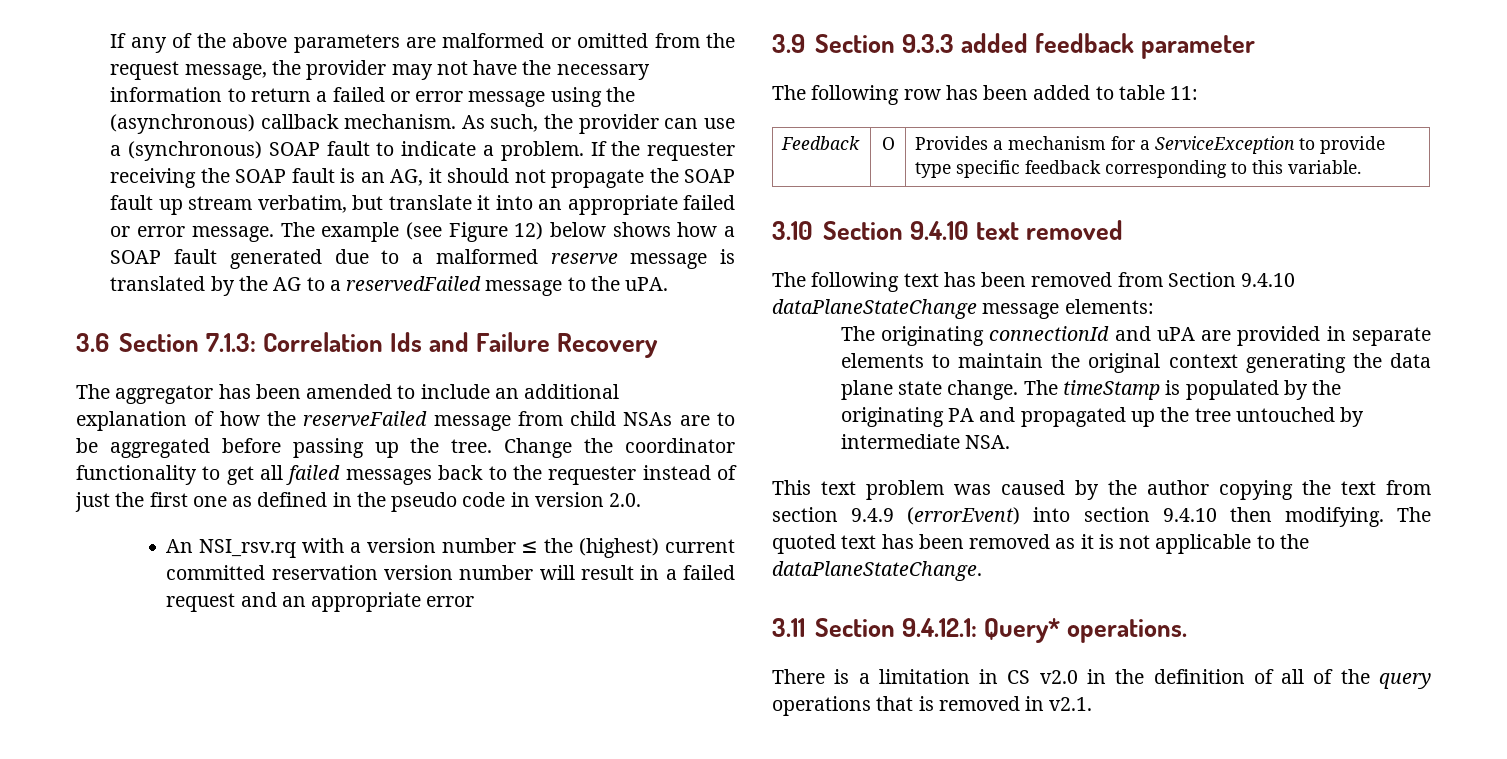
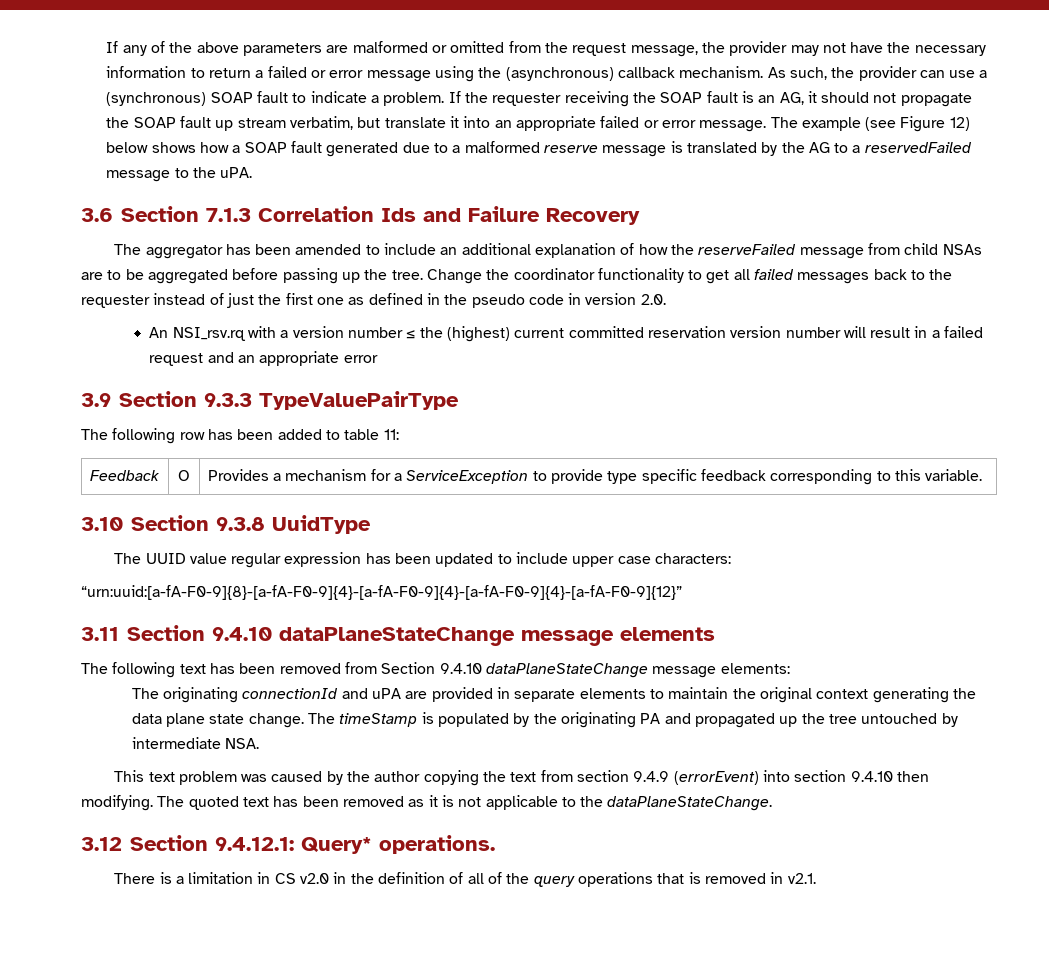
[205,333,256,352] 7.1.3: -> [206,208,251,222] 7.1.3
[960,33,1255,59] added feedback parameter -> [259,391,459,410] TypeValuePairType
[909,220,1123,240] 9.4.10 text removed -> [216,515,371,534] [114,552,732,568] [81,585,682,600] [81,625,715,646] 9.3.8 UuidType // The UUID value regular expression has been updated to include upper case characters: // “urn:uuid:[a-fA-F0-9]{8}-[a-fA-F0-9]{4}-[a-fA-F0-9]{4}-[a-fA-F0-9]{4}-[a-fA-F0-9]{12}” // 3.11 Section 9.4.10 dataPlaneStateChange message elements
[772,618,805,637] 3.11 -> [81,837,122,851] 3.12

